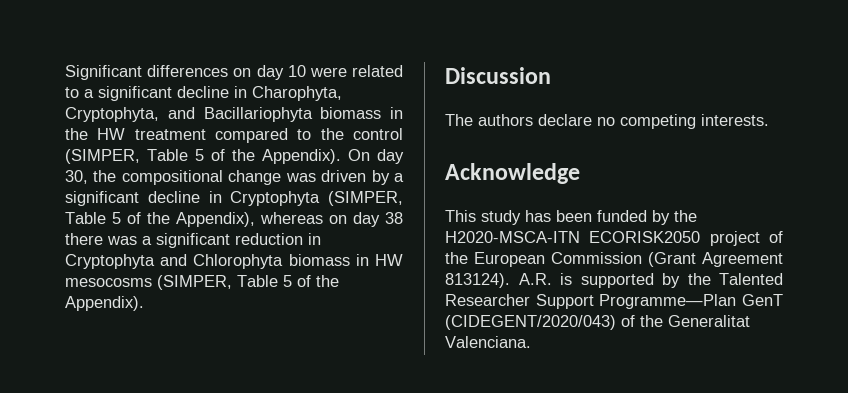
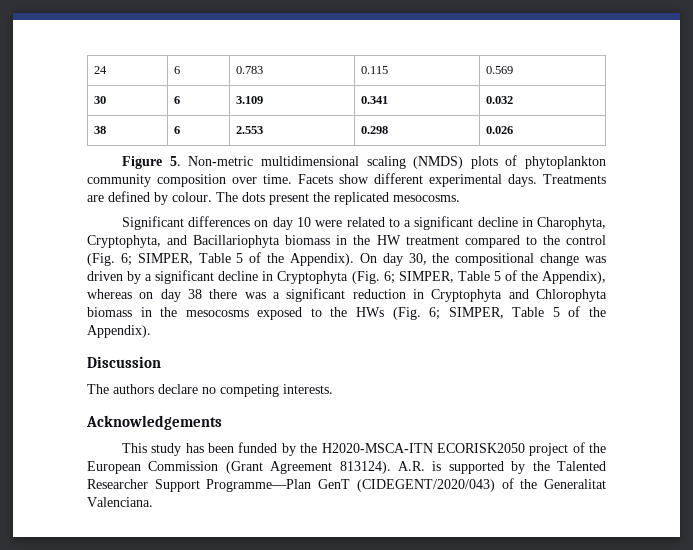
(65, 72) none -> [93,66,107,74] [173,66,180,74] [235,66,263,74] [360,66,388,74] [485,66,513,74] [93,96,106,104] [173,96,180,104] [235,96,263,104] [360,96,388,104] [485,96,513,104] [93,126,106,134] [173,126,180,134] [235,126,263,134] [360,126,388,134] [485,126,513,134] [121,155,607,169] [87,173,606,187] [87,191,460,205] 24 | 6 | 0.783 | 0.115 | 0.569 // 30 | 6 | 3.109 | 0.341 | 0.032 // 38 | 6 | 2.553 | 0.298 | 0.026 // Figure 5. Non-metric multidimensional scaling (NMDS) plots of phytoplankton community composition over time. Facets show different experimental days. Treatments are defined by colour. The dots present the replicated mesocosms. //
[65,149,140,164] (SIMPER, -> [87,253,193,266] (Fig. 6; SIMPER,
[328,191,403,206] (SIMPER, -> [351,271,454,284] (Fig. 6; SIMPER,
[375,254,403,266] [65,275,232,290] HW mesocosms (SIMPER, -> [160,307,504,320] the mesocosms exposed to the HWs (Fig. 6; SIMPER,
[445,163,580,184] Acknowledge -> [86,415,222,430] Acknowledgements

